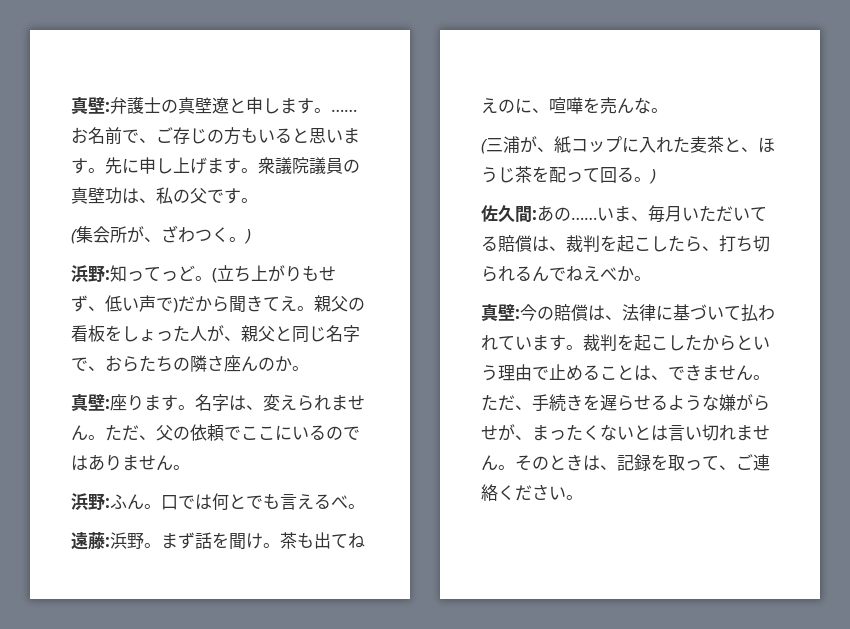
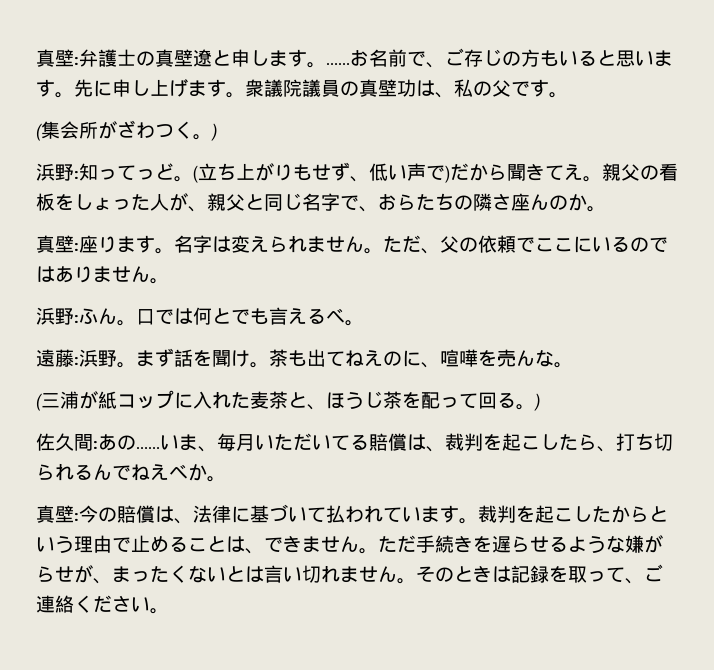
[144,237,161,242] 、 -> (117, 130) none
[246,405,263,410] 、 -> (231, 244) none
[537,147,554,152] 、 -> (98, 400) none
[515,405,532,410] 、 -> (416, 544) none
[600,465,617,470] 、 -> (511, 574) none

